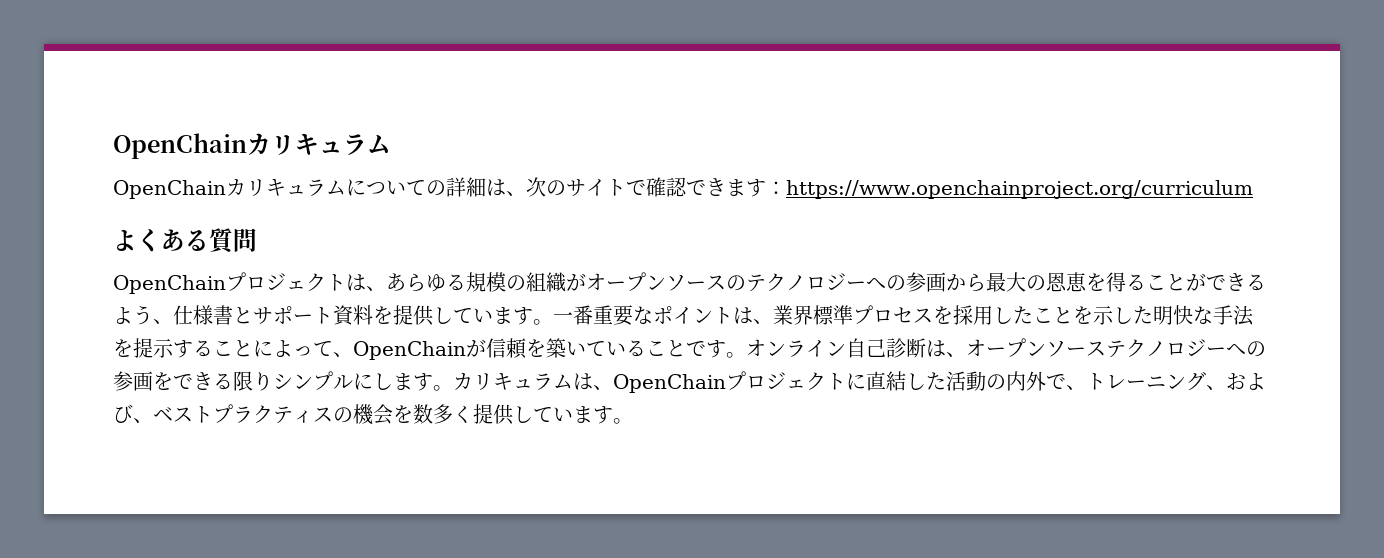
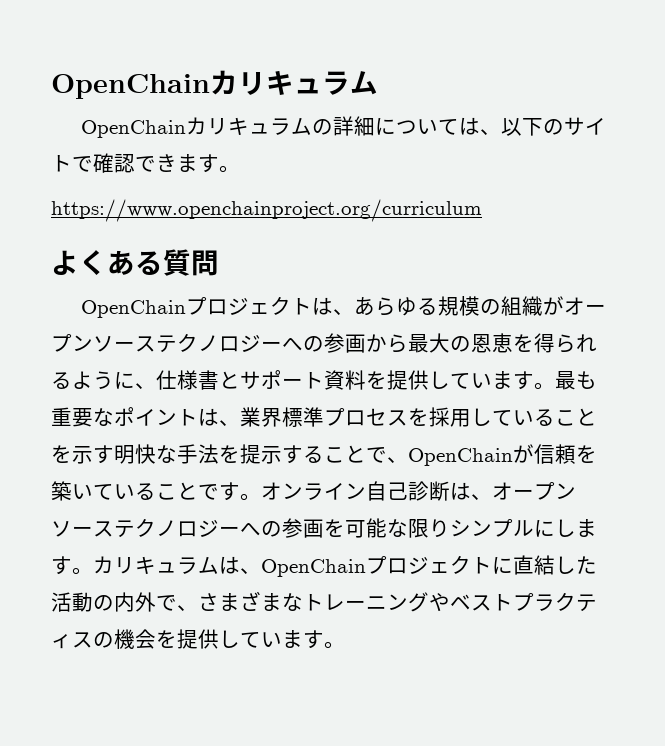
(346, 187) none -> [312,116,376,136] の詳細
[426,177,546,197] の詳細は、次 -> [459,117,544,136] は、以下
[766,181,786,195] ： -> [219,165,240,173] 。 //
[726,275,746,291] の -> (156, 344) none
[1126,273,1266,291] [113,305,153,325] ることができるよう -> [555,334,597,353] [51,371,135,389] られるように
[553,305,593,325] 一番 -> [555,371,597,390] 最も
[1013,306,1033,324] た -> [492,409,555,426] ている
[1113,306,1153,324] した -> [93,445,114,464] す
[253,340,333,357] によって -> [366,447,387,463] で
[173,372,233,390] できる -> [345,518,408,538] 可能な
(1086, 387) none -> [198,591,303,612] さまざまな
[1206,373,1266,390] [113,404,153,423] 、および、 -> [429,593,450,612] や
[413,404,473,424] 数多く -> (177, 639) none

